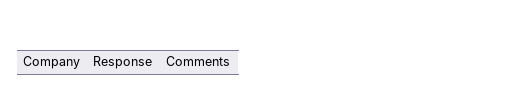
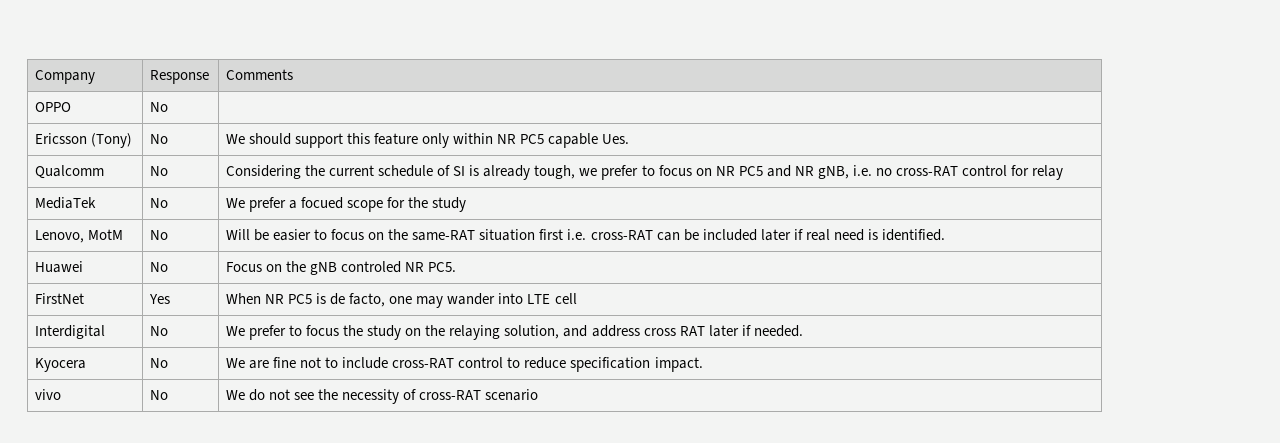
(231, 61) none -> [34,102,71,112] [149,102,168,112] [34,133,133,148] [149,134,168,144] [225,133,630,148] [34,165,104,179] [149,166,168,176] [225,165,1064,180] [34,197,96,209] [149,198,168,208] [225,197,467,212] [34,229,124,243] [149,230,168,240] [225,229,945,241] [34,261,83,273] [149,262,168,272] [225,261,457,275] [34,293,84,304] [148,294,170,304] [225,293,577,308] [34,325,105,339] [149,326,168,336] [225,325,803,340] [34,358,86,372] [149,358,168,368] [225,357,703,372] [34,389,61,400] [149,390,168,400] [225,389,539,404] // OPPO | No | // Ericsson (Tony) | No | We should support this feature only within NR PC5 capable Ues. // Qualcomm | No | Considering the current schedule of SI is already tough, we prefer to focus on NR PC5 and NR gNB, i.e. no cross-RAT control for relay // MediaTek | No | We prefer a focued scope for the study // Lenovo, MotM | No | Will be easier to focus on the same-RAT situation first i.e. cross-RAT can be included later if real need is identified. // Huawei | No | Focus on the gNB controled NR PC5. // FirstNet | Yes | When NR PC5 is de facto, one may wander into LTE cell // Interdigital | No | We prefer to focus the study on the relaying solution, and address cross RAT later if needed. // Kyocera | No | We are fine not to include cross-RAT control to reduce specification impact. // vivo | No | We do not see the necessity of cross-RAT scenario

